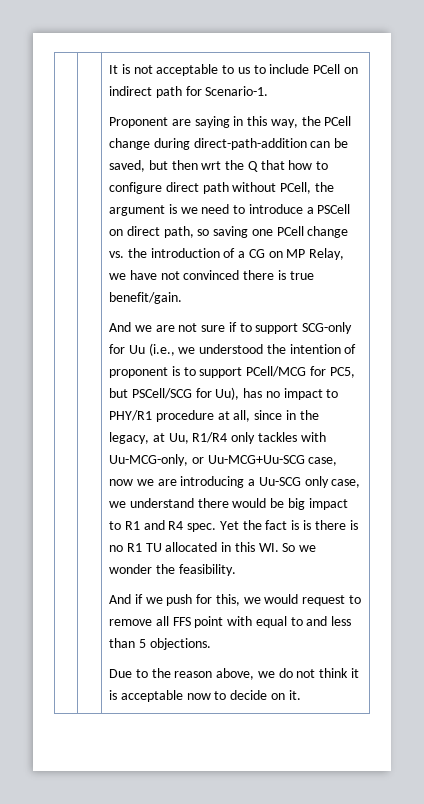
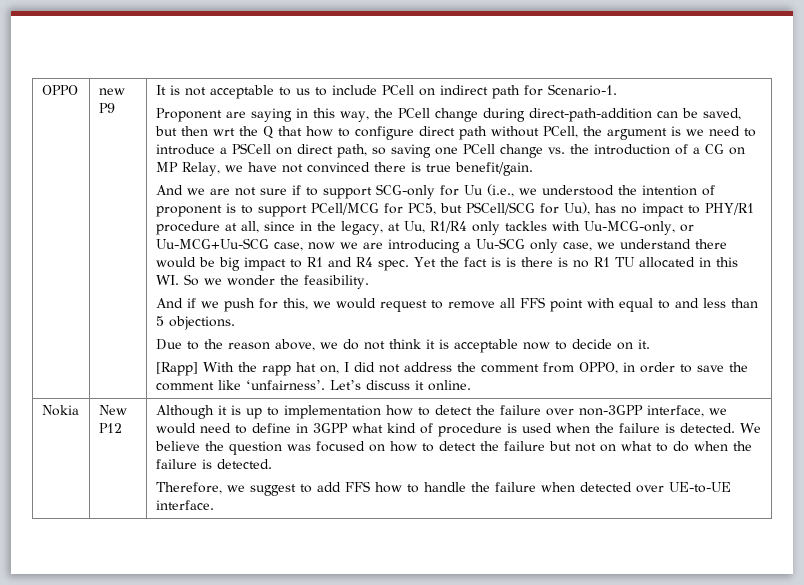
(108, 69) | -> [41,85,78,95] [98,88,125,95] [98,103,115,113] OPPO | new P9
(301, 695) none -> [155,362,748,376] [155,380,471,391] [41,405,79,416] [98,405,127,415] [98,423,122,433] [155,405,727,419] [155,423,761,437] [154,441,752,455] [155,459,272,469] [155,481,731,496] [155,500,214,510] // [Rapp] With the rapp hat on, I did not address the comment from OPPO, in order to save the comment like ‘unfairness’. Let’s discuss it online. // Nokia | New P12 | Although it is up to implementation how to detect the failure over non-3GPP interface, we would need to define in 3GPP what kind of procedure is used when the failure is detected. We believe the question was focused on how to detect the failure but not on what to do when the failure is detected. // Therefore, we suggest to add FFS how to handle the failure when detected over UE-to-UE interface.

